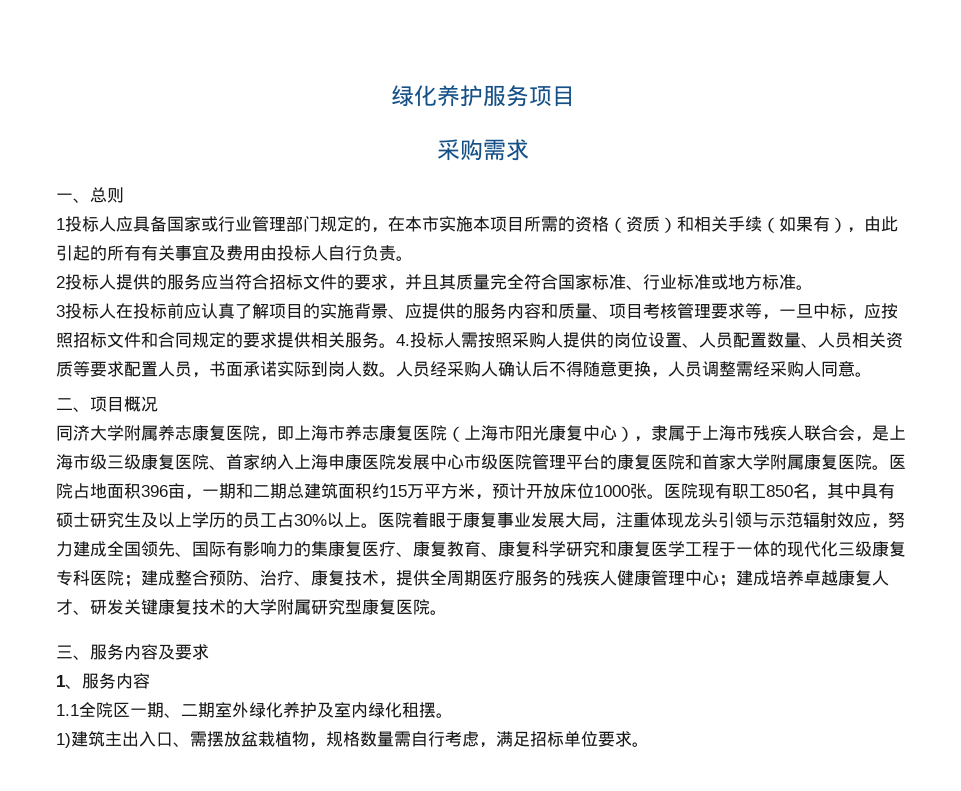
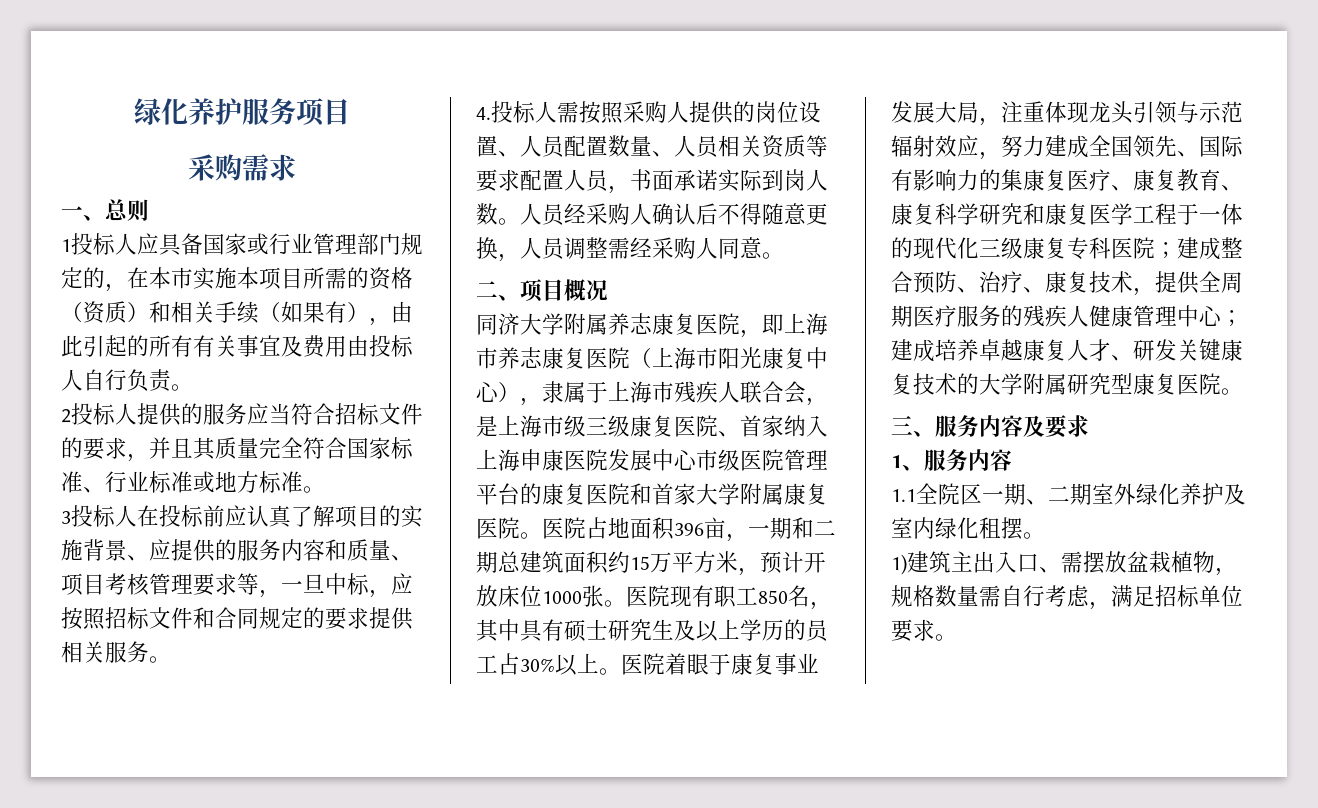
(396, 345) none -> (171, 659) //

